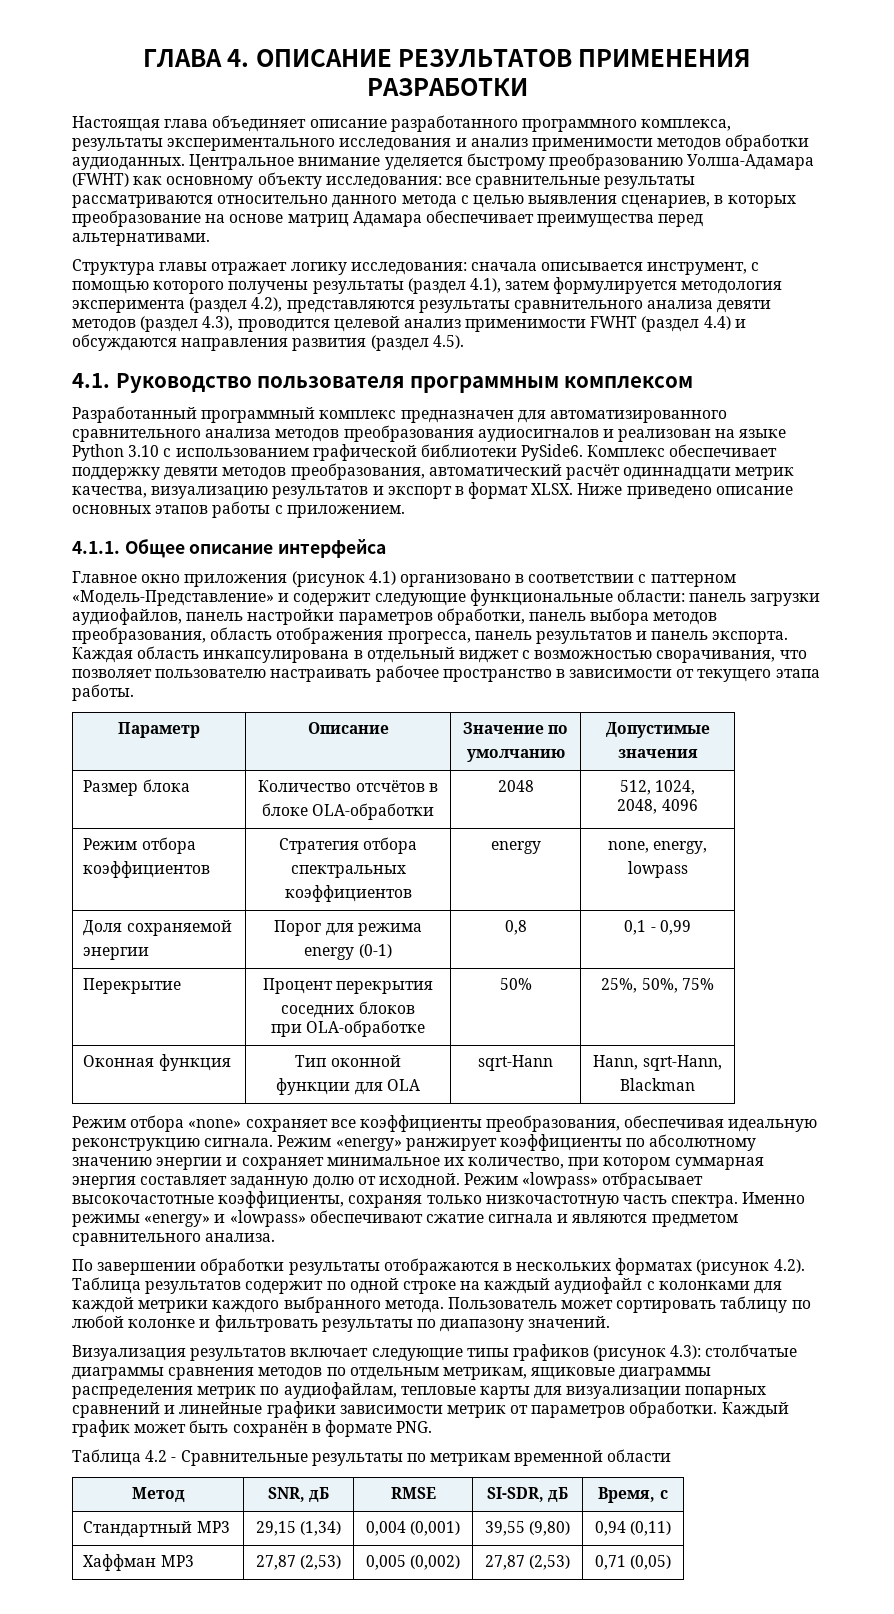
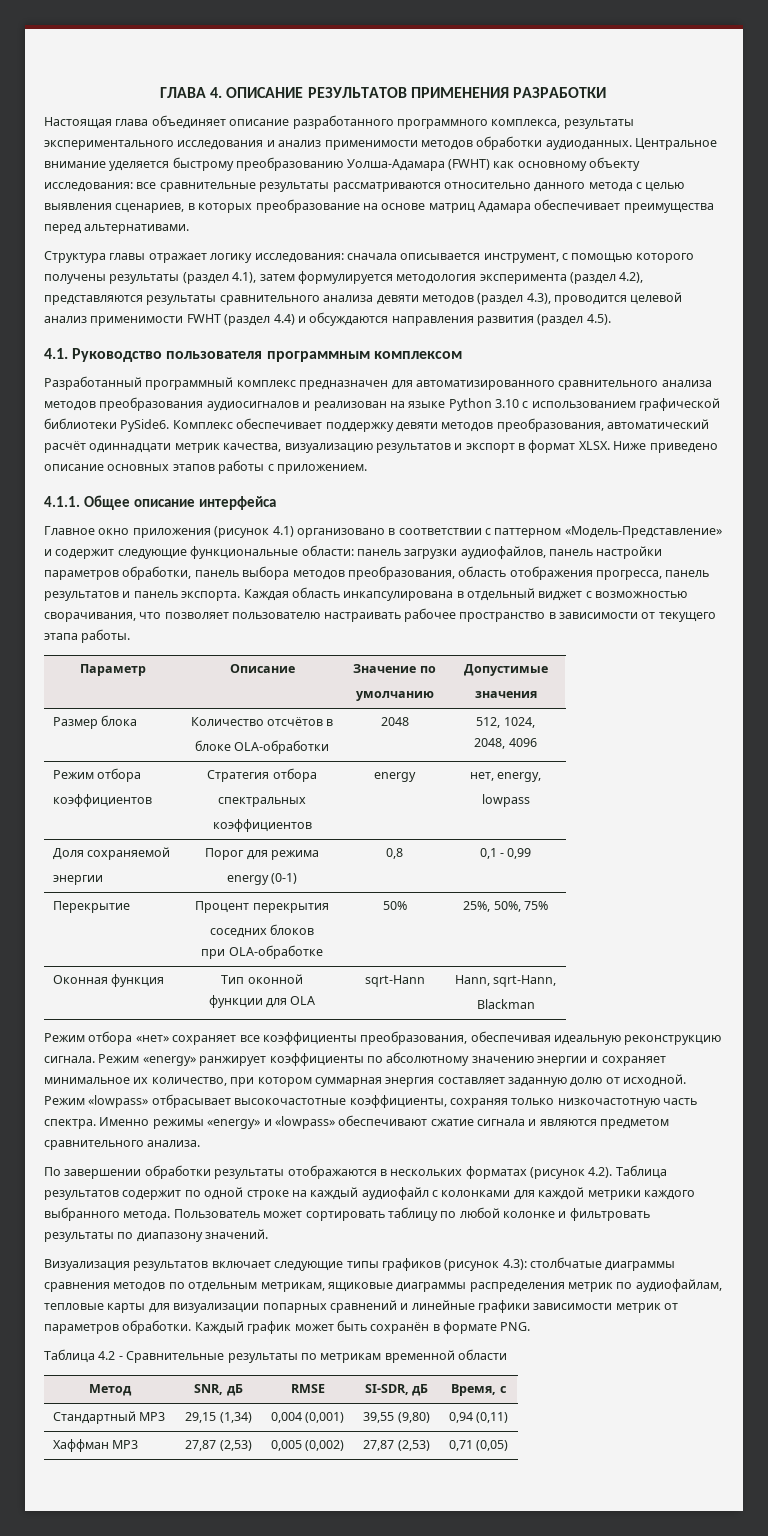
[607,841,649,853] none, -> [469,772,494,781] нет,
[188,1119,242,1128] «none» -> [135,1035,169,1042] «нет»

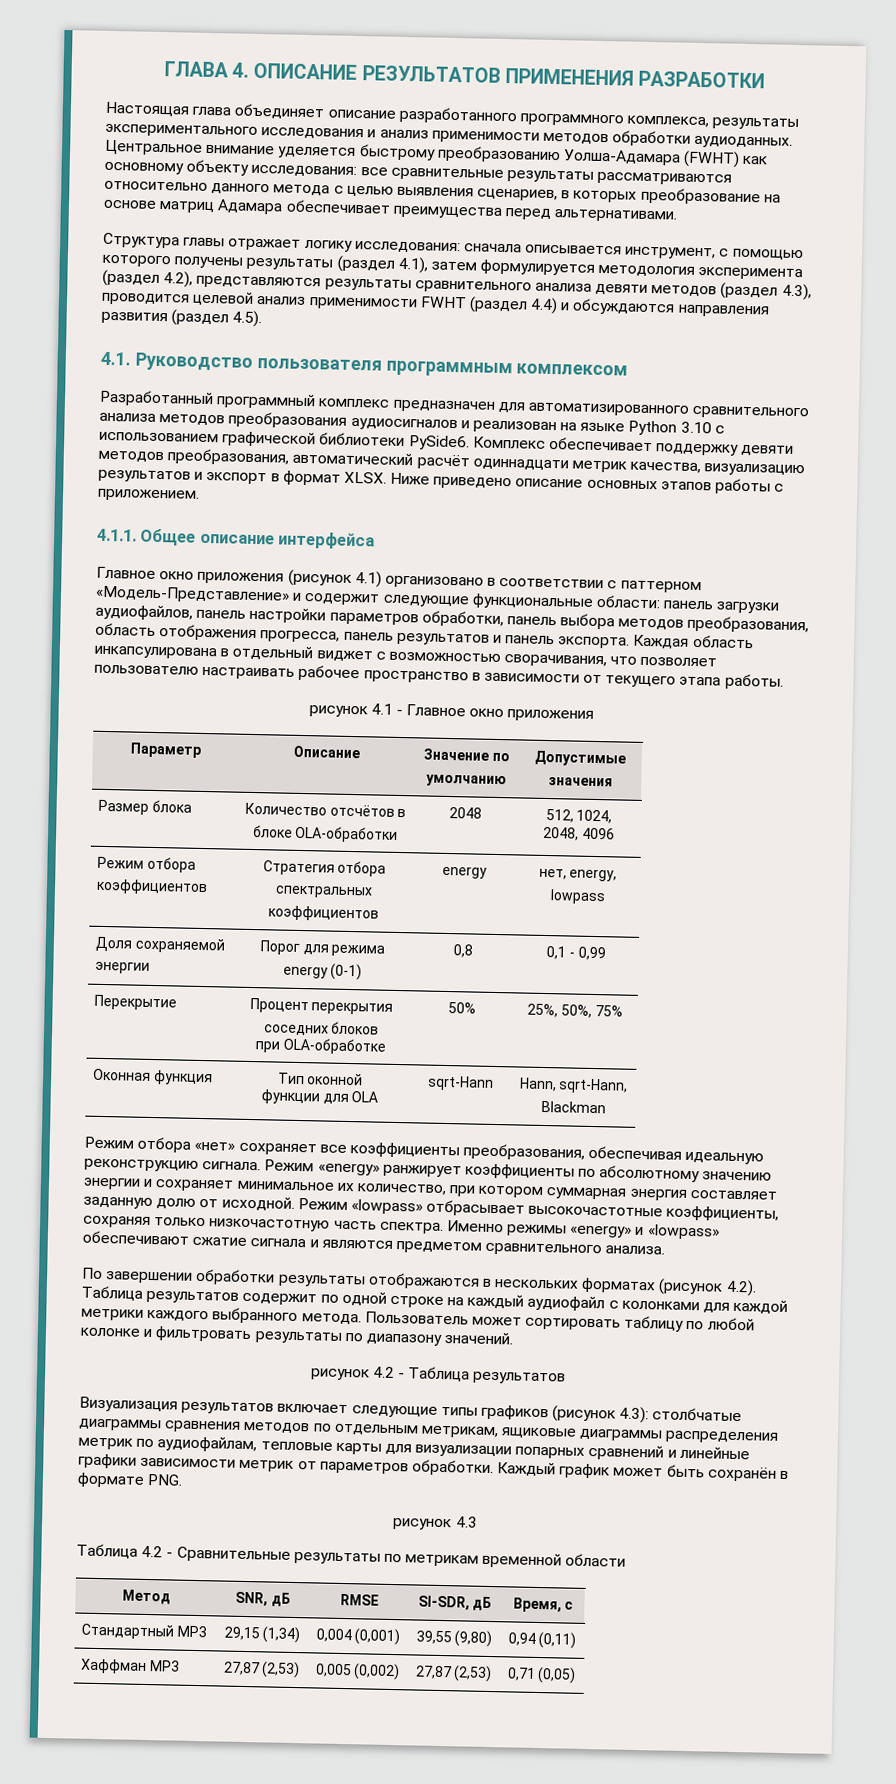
(131, 636) none -> [308,703,595,722] // рисунок 4.1 - Главное окно приложения
(269, 1234) none -> [310,1366,567,1385] // рисунок 4.2 - Таблица результатов
(531, 1326) none -> [392,1516,478,1531] // рисунок 4.3

